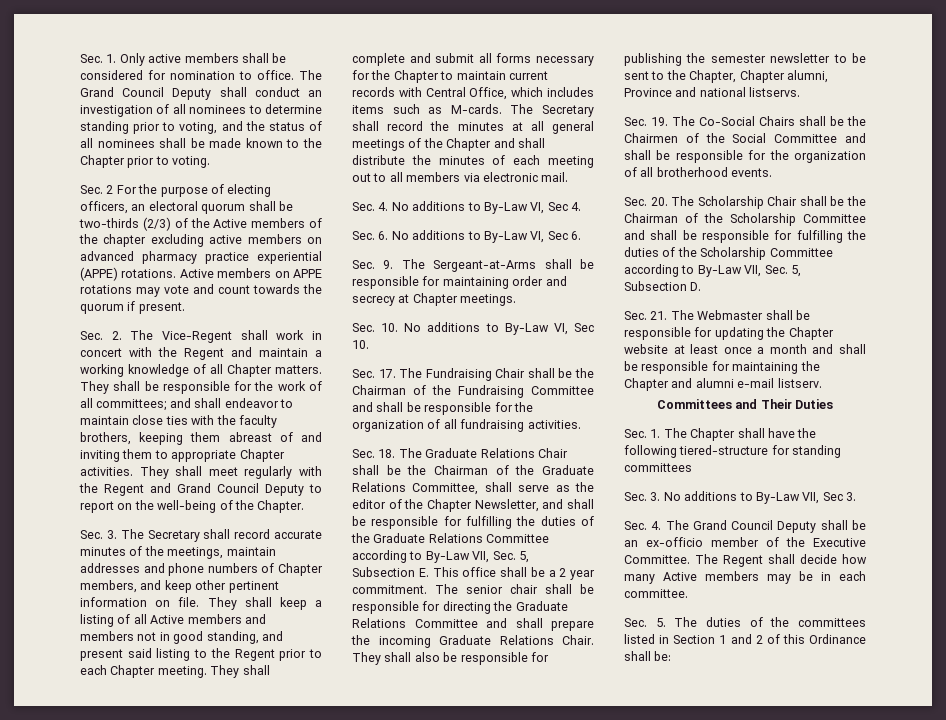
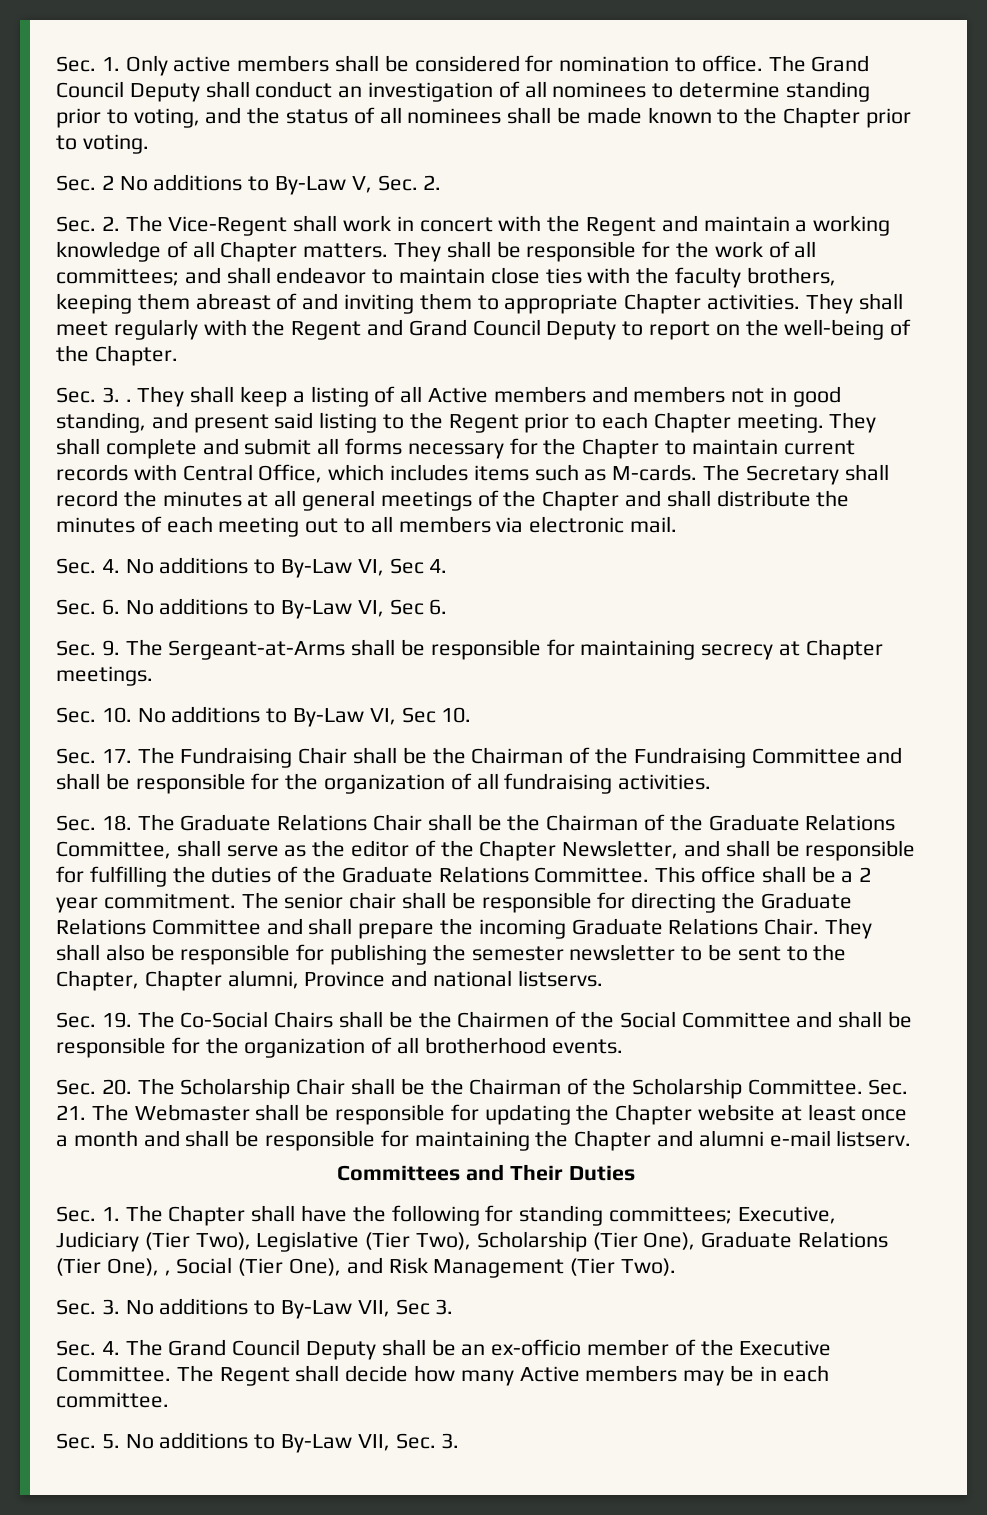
[116,184,272,197] [80,201,293,214] [79,217,322,231] [79,234,322,247] [80,251,322,264] [80,267,322,281] [80,284,322,297] [80,301,185,314] For the purpose of electing officers, an electoral quorum shall be two-thirds (2/3) of the Active members of the chapter excluding active members on advanced pharmacy practice experiential (APPE) rotations. Active members on APPE rotations may vote and count towards the quorum if present. -> [119,174,442,195] No additions to By-Law V, Sec. 2.
[120,529,322,542] [80,546,276,559] [80,563,323,576] [80,580,279,593] [80,597,200,607] The Secretary shall record accurate minutes of the meetings, maintain addresses and phone numbers of Chapter members, and keep other pertinent information on file. -> [125,399,132,402] .
[512,276,567,286] order and -> (696, 650) none
[486,534,550,543] [352,550,529,563] [352,567,429,577] Committee according to By-Law VII, Sec. 5, Subsection E. -> [534,867,650,883] Committee.
[803,214,866,223] [624,230,866,243] [624,247,833,260] [624,264,801,277] [624,281,702,291] Committee and shall be responsible for fulfilling the duties of the Scholarship Committee according to By-Law VII, Sec. 5, Subsection D. // -> [747,1079,863,1095] Committee.
[679,445,769,455] tiered-structure -> (480, 1215) none
[624,463,692,472] committees -> [609,1206,836,1224] [56,1231,889,1252] [56,1257,677,1278] committees; Executive, Judiciary (Tier Two), Legislative (Tier Two), Scholarship (Tier One), Graduate Relations (Tier One), , Social (Tier One), and Risk Management (Tier Two).
[674,617,866,627] [624,634,866,644] [624,651,672,661] The duties of the committees listed in Section 1 and 2 of this Ordinance shall be: -> [125,1432,460,1453] No additions to By-Law VII, Sec. 3.

